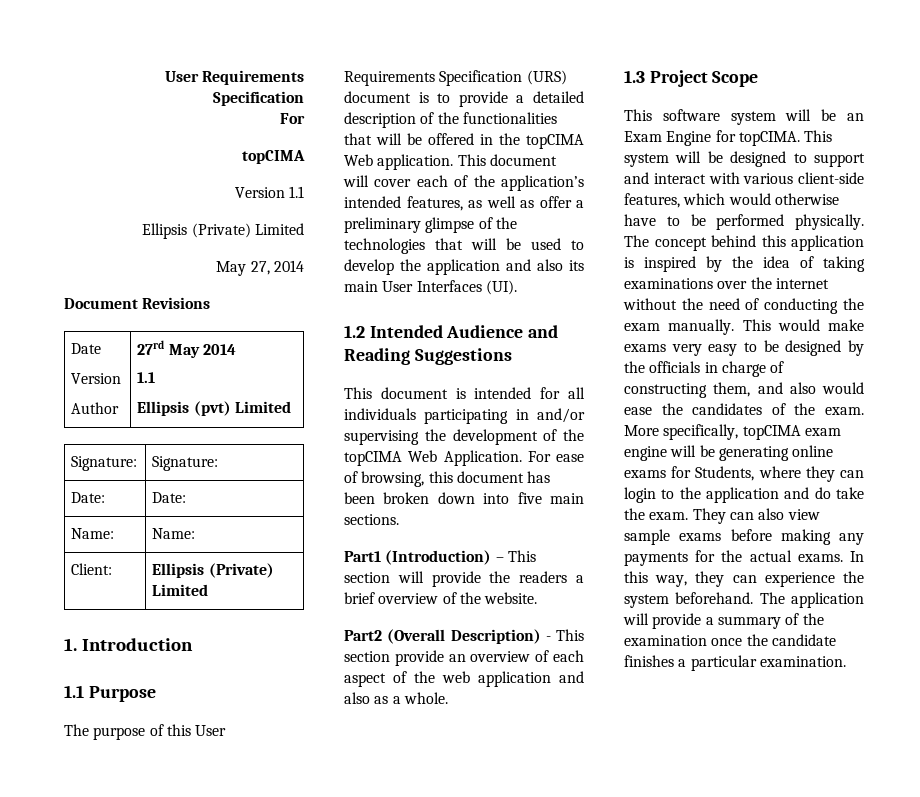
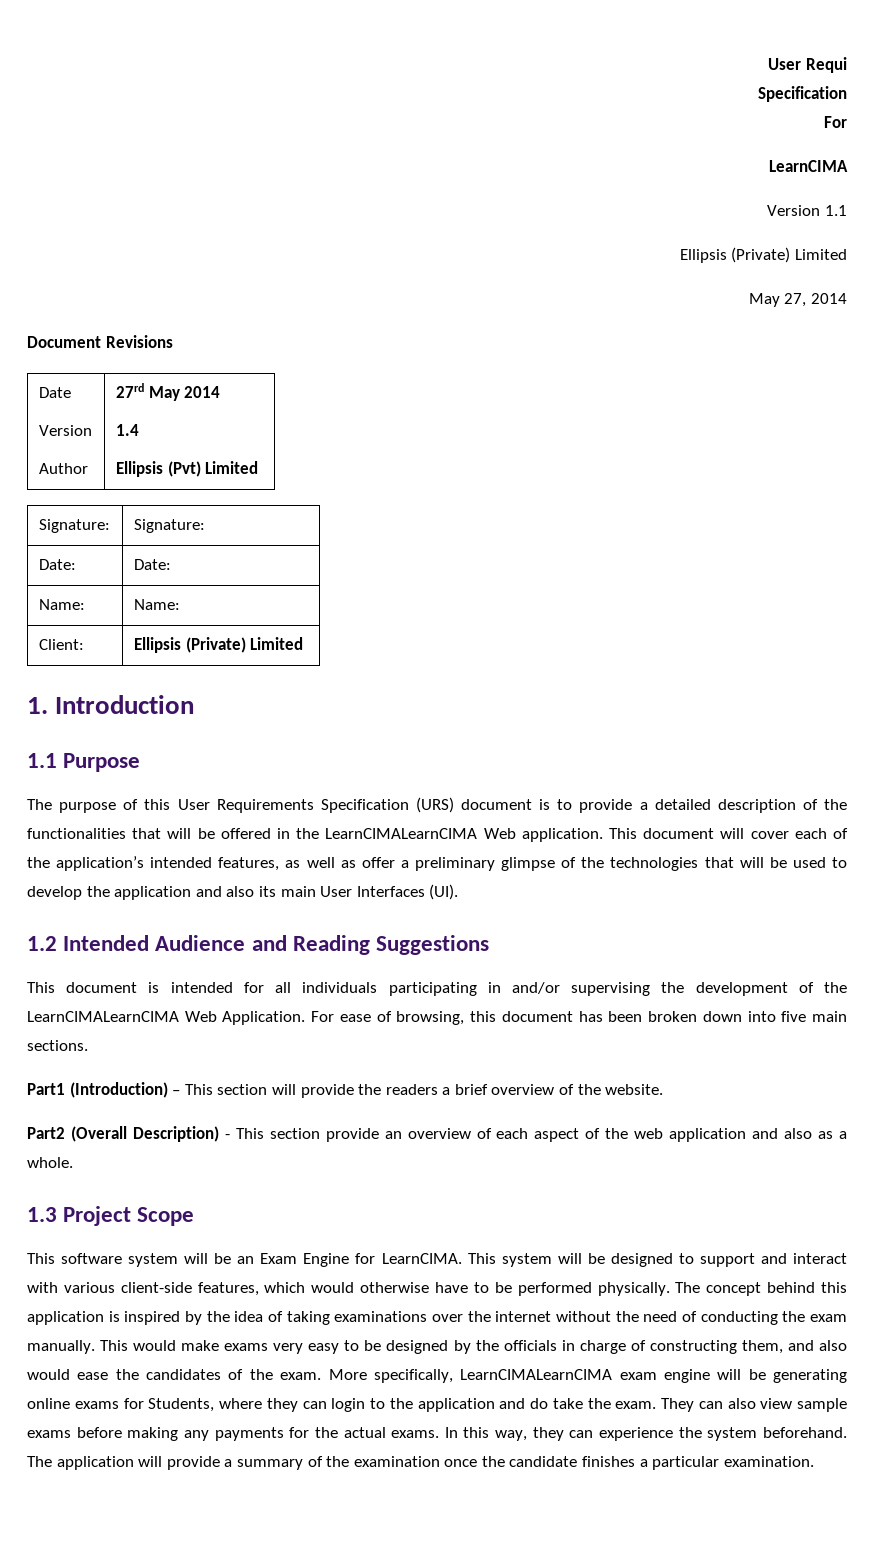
[164,70,304,85] User Requirements -> [768,57,847,73] User Requi
[242,150,305,164] topCIMA -> [769,160,848,172] LearnCIMA
[137,372,156,383] [137,401,231,416] 1.1 // Ellipsis (pvt) -> [115,424,139,436] [115,461,201,477] 1.4 // Ellipsis (Pvt)
[526,134,584,149] topCIMA -> [325,828,478,839] LearnCIMALearnCIMA
[344,451,402,466] topCIMA -> [27,1011,179,1022] LearnCIMALearnCIMA
[738,131,800,146] topCIMA. -> [381,1253,462,1264] LearnCIMA.
[742,425,801,440] topCIMA -> [460,1369,613,1380] LearnCIMALearnCIMA

